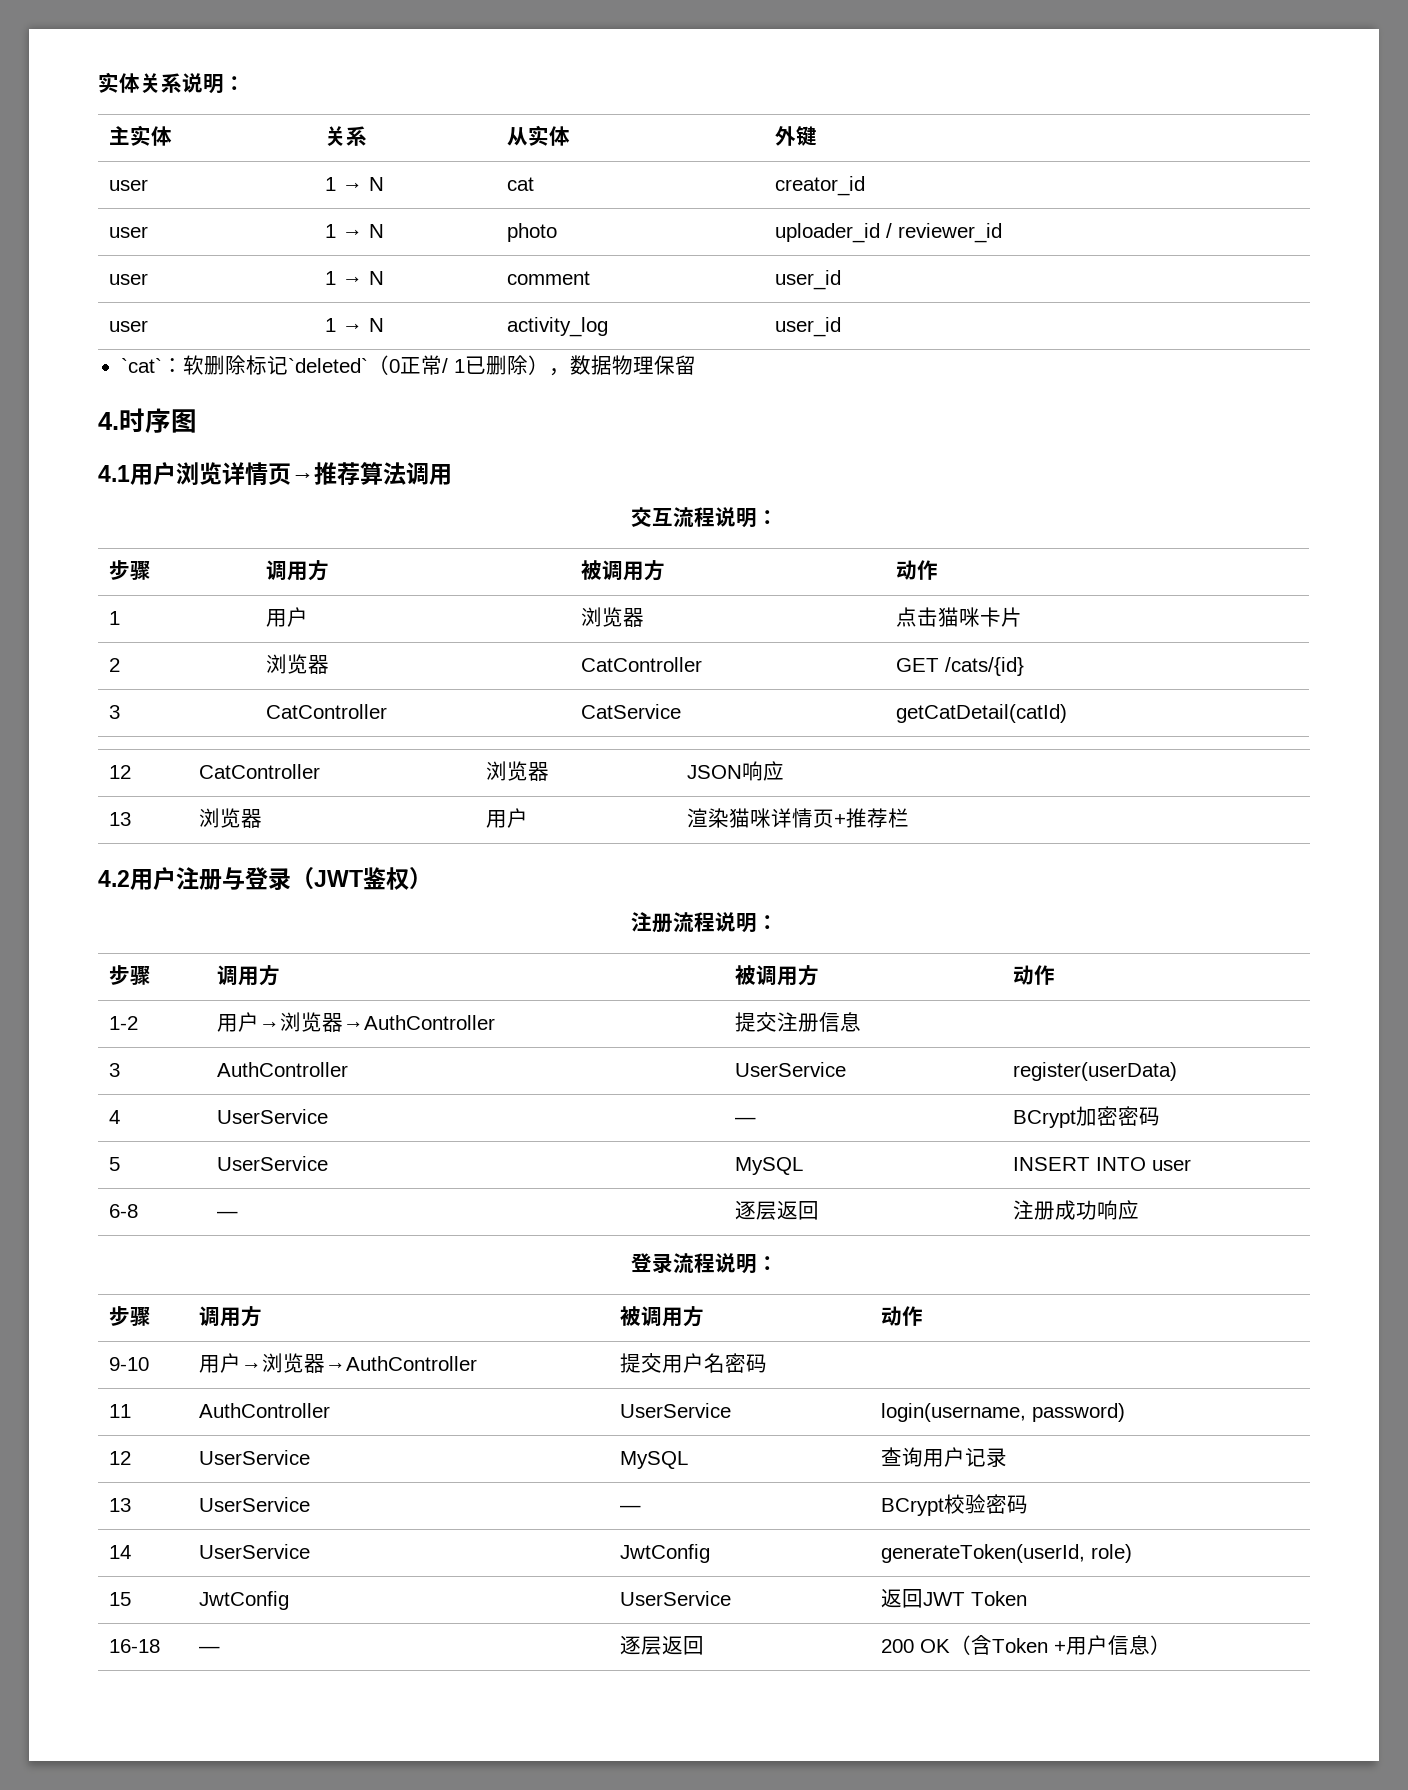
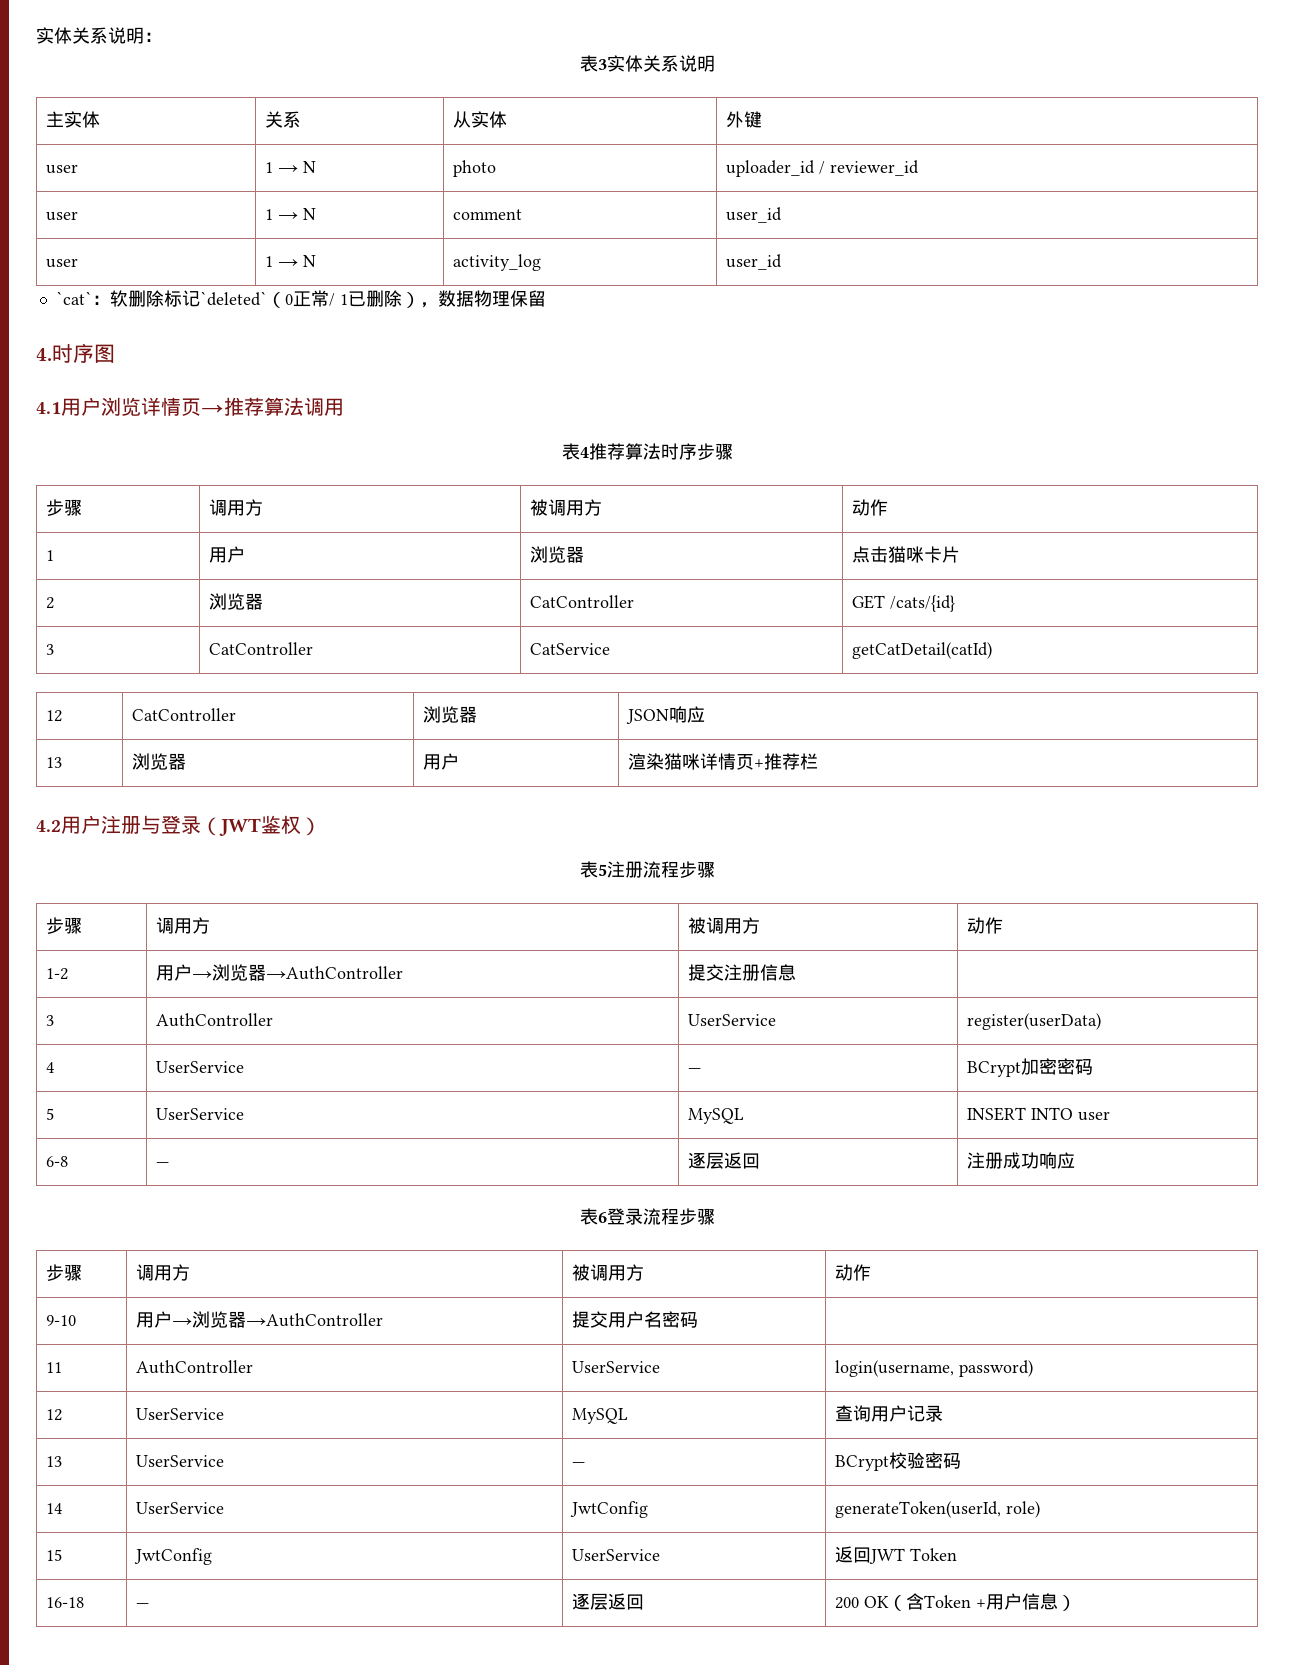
(245, 83) none -> [579,55,715,72] // 表3实体关系说明
[109,179,149,191] [325,177,385,191] [507,177,535,191] [775,176,866,196] // user | 1 → N | cat | creator_id -> (763, 119) none
[630,507,778,528] 交互流程说明： -> [561,443,733,460] 表4推荐算法时序步骤
(432, 878) none -> [579,861,607,878] 表5
[714,912,778,933] 说明： -> [678,861,715,878] 步骤
(1140, 1210) none -> [579,1208,607,1225] 表6
[714,1253,778,1274] 说明： -> [678,1208,715,1225] 步骤

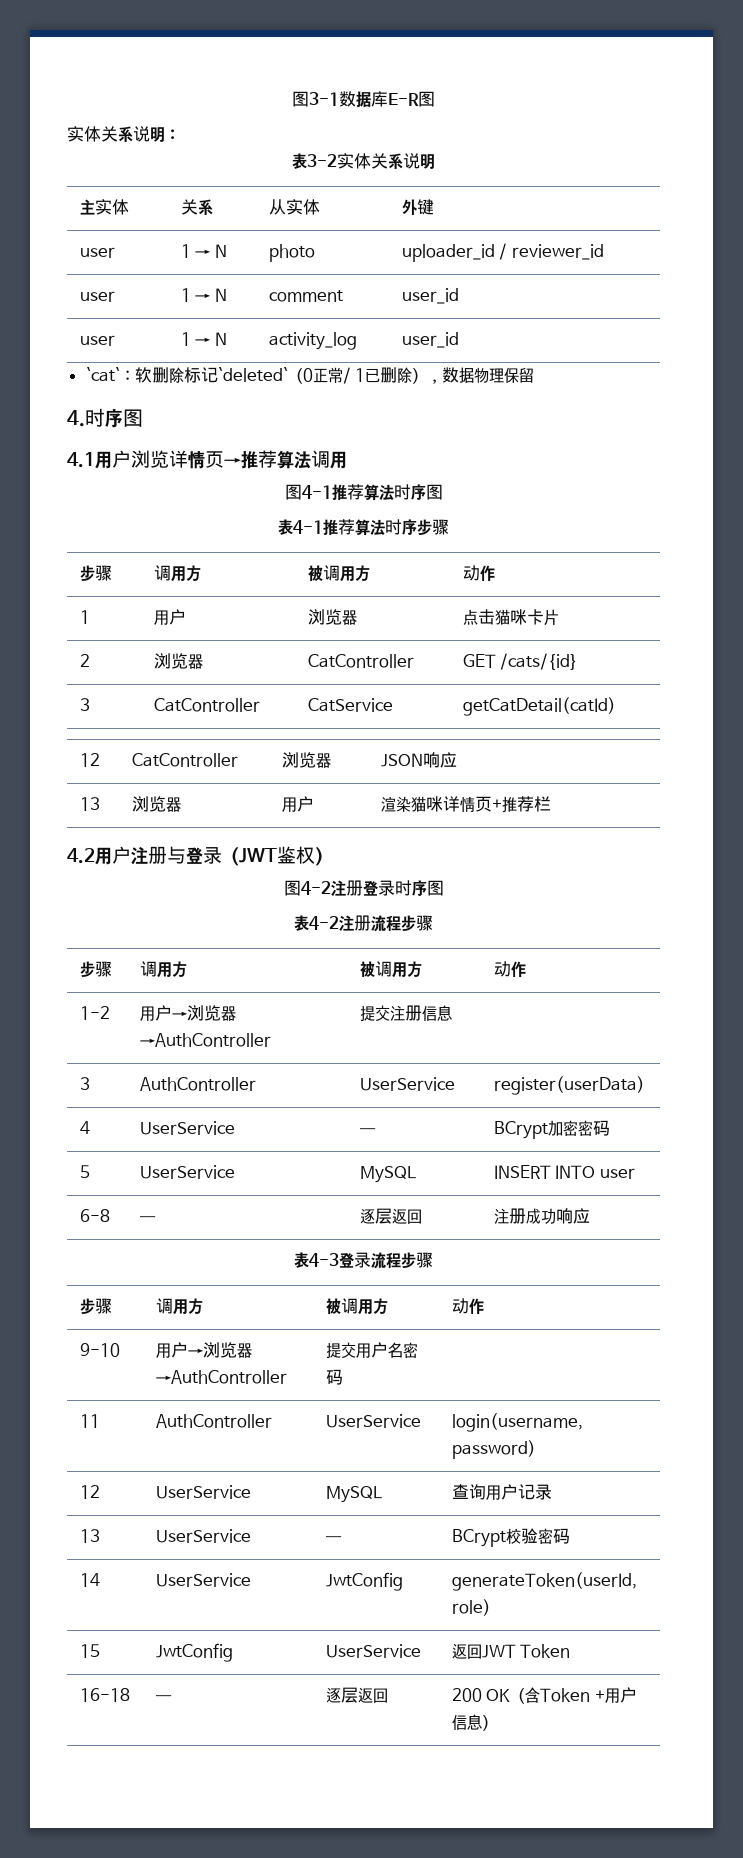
(36, 35) none -> [292,91,435,108] 图3-1数据库E-R图 //
[597,59,607,70] 3 -> [307,154,337,167] 3-2
[561,443,589,460] // 表4 -> [284,484,443,501] [278,519,323,535] // 图4-1推荐算法时序图 // 表4-1
[579,861,607,878] // 表5 -> [283,880,444,896] [294,915,339,931] // 图4-2注册登录时序图 // 表4-2
[597,1212,607,1223] 6 -> [309,1253,339,1267] 4-3

